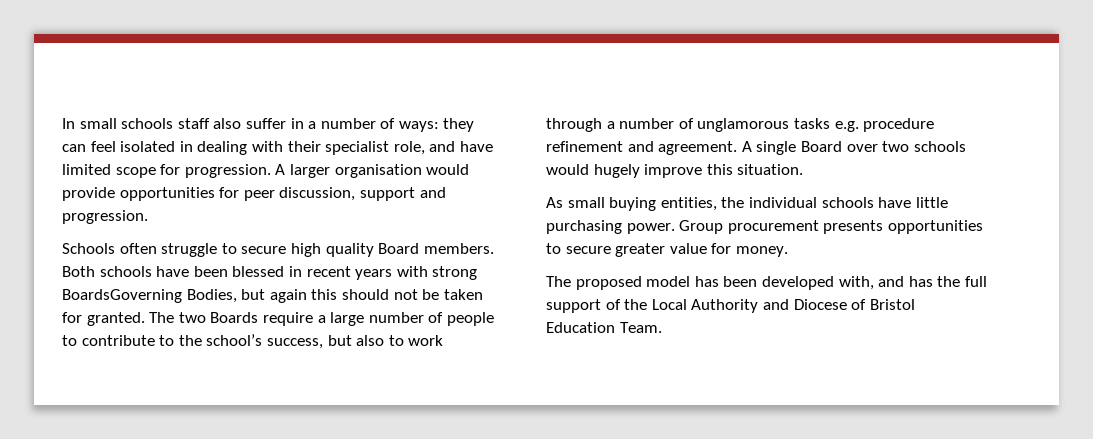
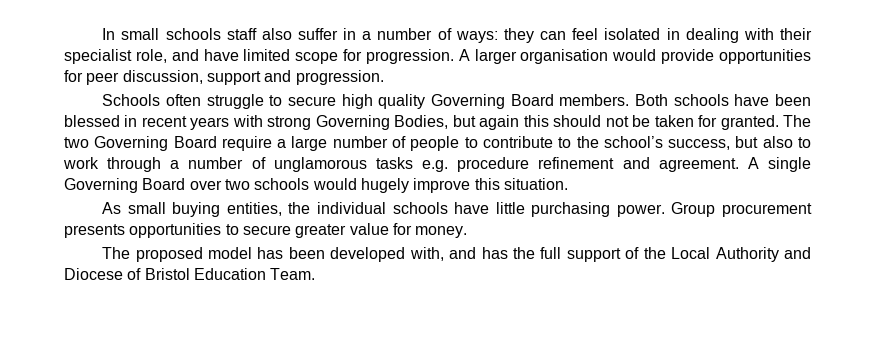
(374, 250) none -> [430,94,505,109] Governing
[62,289,182,303] BoardsGoverning -> [315,115,390,130] Governing
[210,312,259,323] Boards -> [94,136,217,151] Governing Board
(797, 148) none -> [64,178,138,193] Governing

